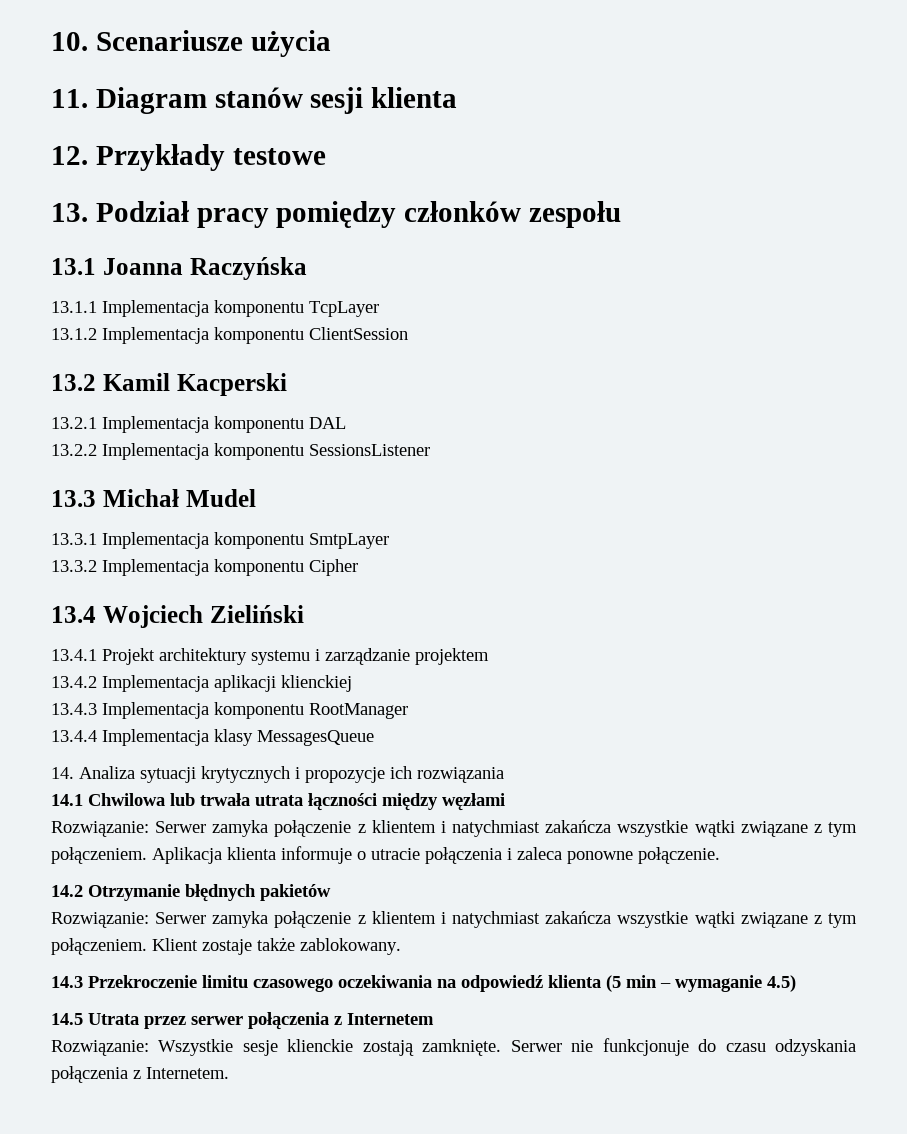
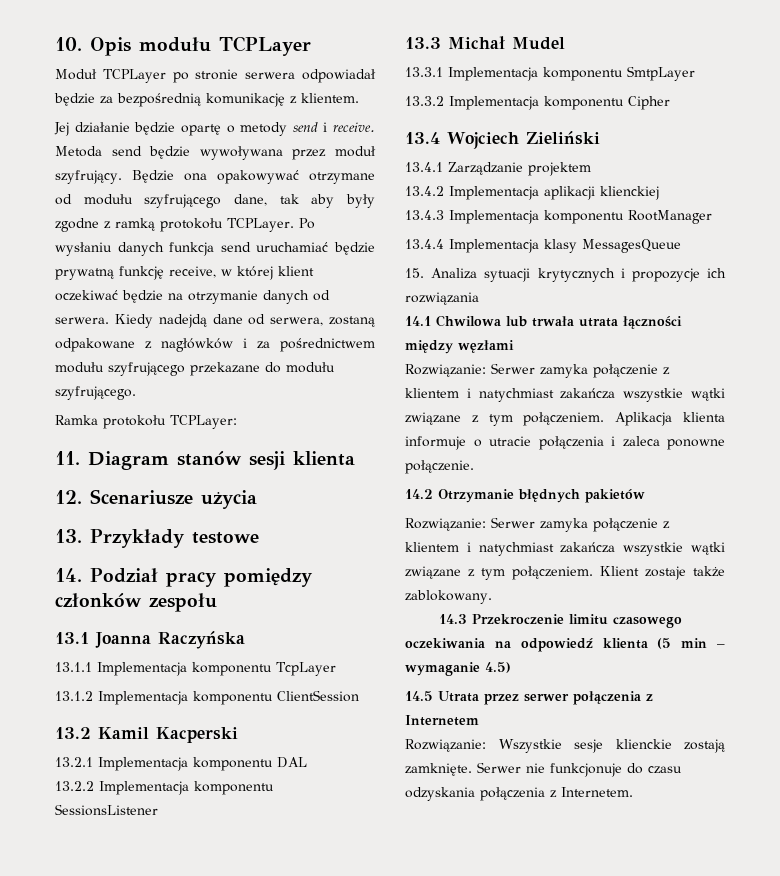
[95,30,331,57] Scenariusze użycia -> [90,36,311,56] [55,69,376,83] [54,93,359,107] [54,122,375,136] [55,146,376,160] [55,170,375,184] [55,194,375,208] [55,218,315,232] [55,242,375,256] [55,266,314,280] [55,290,330,304] [55,314,376,328] [55,338,375,352] [55,362,335,376] [55,386,136,400] [55,415,237,429] Opis modułu TCPLayer // Moduł TCPLayer po stronie serwera odpowiadał będzie za bezpośrednią komunikację z klientem. // Jej działanie będzie opartę o metody send i receive. Metoda send będzie wywoływana przez moduł szyfrujący. Będzie ona opakowywać otrzymane od modułu szyfrującego dane, tak aby były zgodne z ramką protokołu TCPLayer. Po wysłaniu danych funkcja send uruchamiać będzie prywatną funkcję receive, w której klient oczekiwać będzie na otrzymanie danych od serwera. Kiedy nadejdą dane od serwera, zostaną odpakowane z nagłówków i za pośrednictwem modułu szyfrującego przekazane do modułu szyfrującego. // Ramka protokołu TCPLayer:
(88, 155) none -> [90,489,257,509] [55,529,82,543] Scenariusze użycia // 13.
[51,203,88,222] 13. -> [55,568,82,582] 14.
[102,648,410,665] Projekt architektury systemu i zarządzanie -> [448,162,523,175] Zarządzanie
[51,767,74,779] 14. -> [405,268,424,278] 15.

